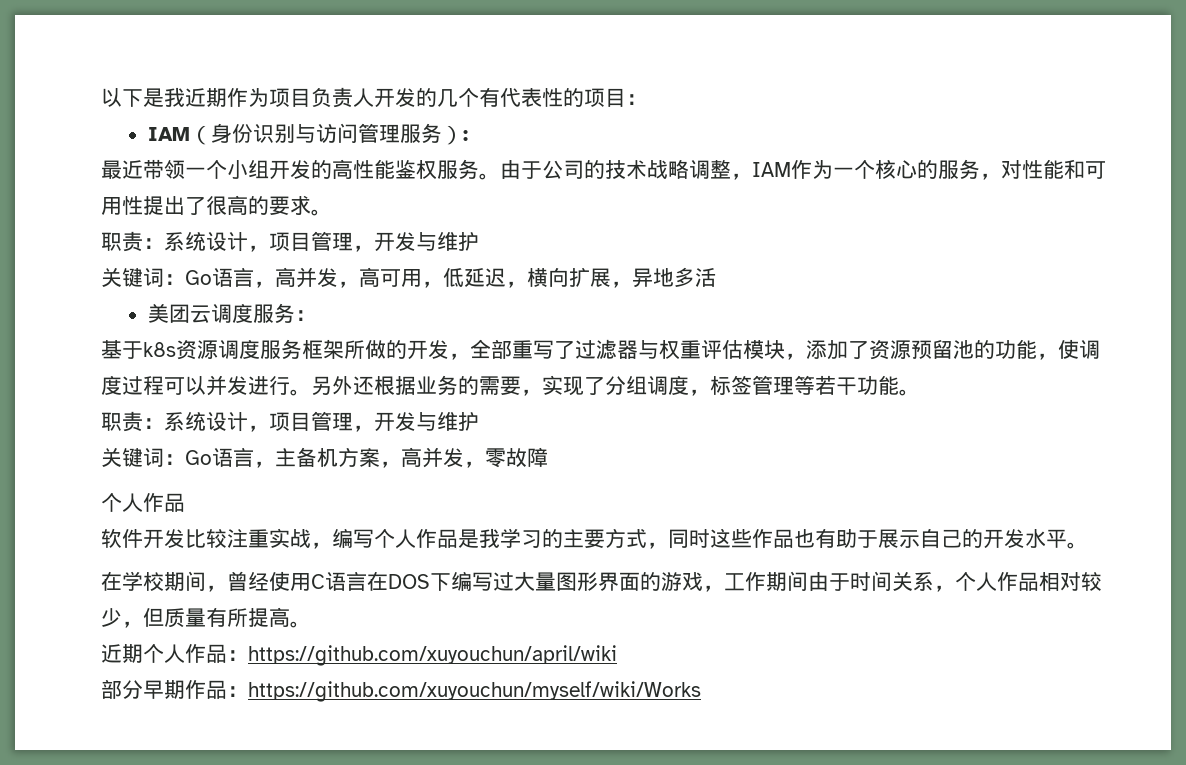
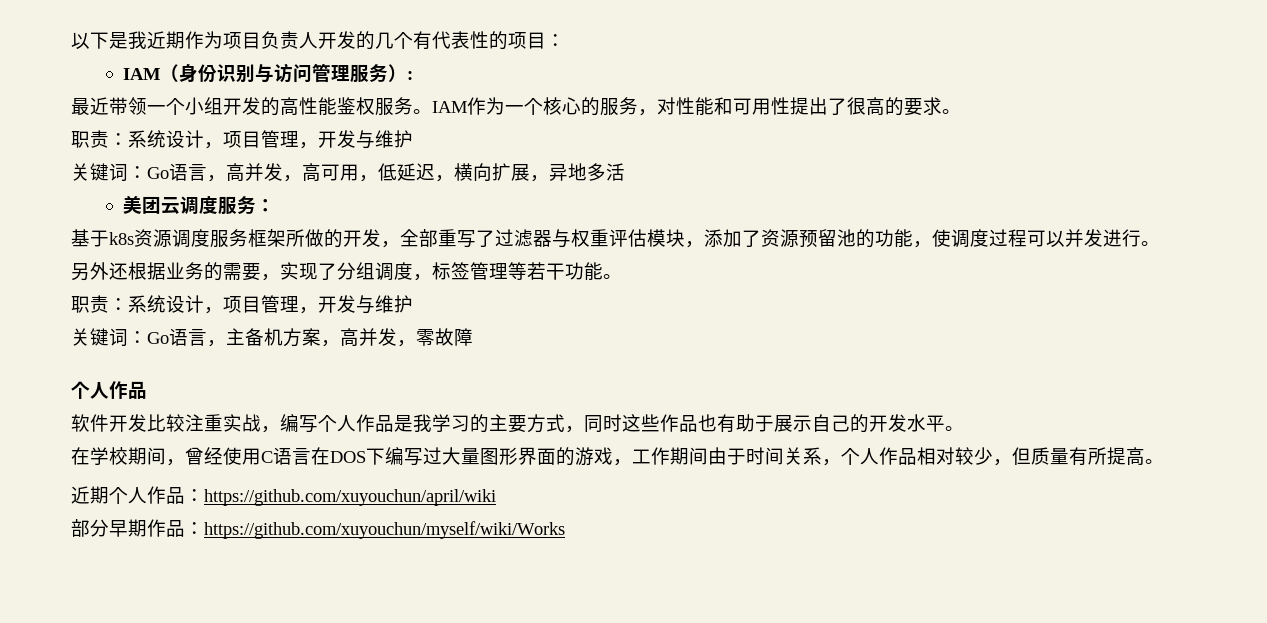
[500,159,752,180] 由于公司的技术战略调整， -> (432, 111) none

